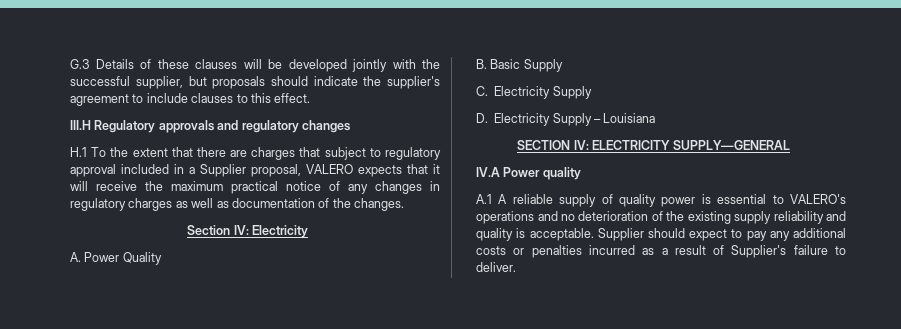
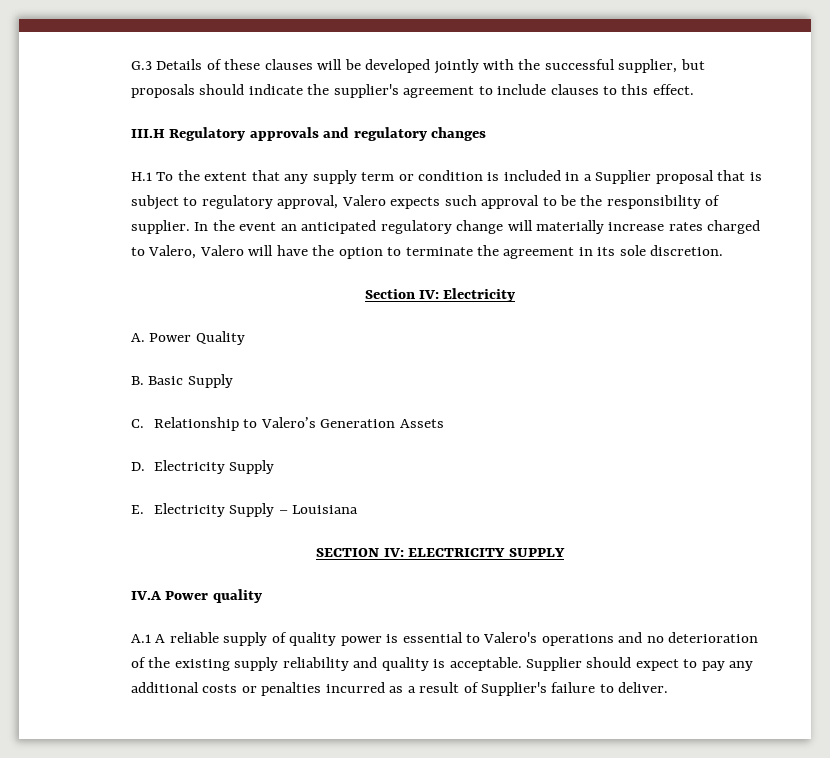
[196,147,442,160] [70,164,441,177] [70,181,441,194] [70,198,405,211] there are charges that subject to regulatory approval included in a Supplier proposal, VALERO expects that it will receive the maximum practical notice of any changes in regulatory charges as well as documentation of the changes. -> [284,170,762,184] [130,195,721,210] [130,220,761,234] [130,245,724,259] any supply term or condition is included in a Supplier proposal that is subject to regulatory approval, Valero expects such approval to be the responsibility of supplier. In the event an anticipated regulatory change will materially increase rates charged to Valero, Valero will have the option to terminate the agreement in its sole discretion.
(489, 91) none -> [153,417,444,431] [130,462,145,471] Relationship to Valero’s Generation Assets // D.
[476,113,489,123] D. -> [130,505,144,514] E.
[672,140,790,150] SUPPLY—GENERAL -> [508,548,565,557] SUPPLY
[790,194,846,204] VALERO's -> [483,632,538,643] Valero's

